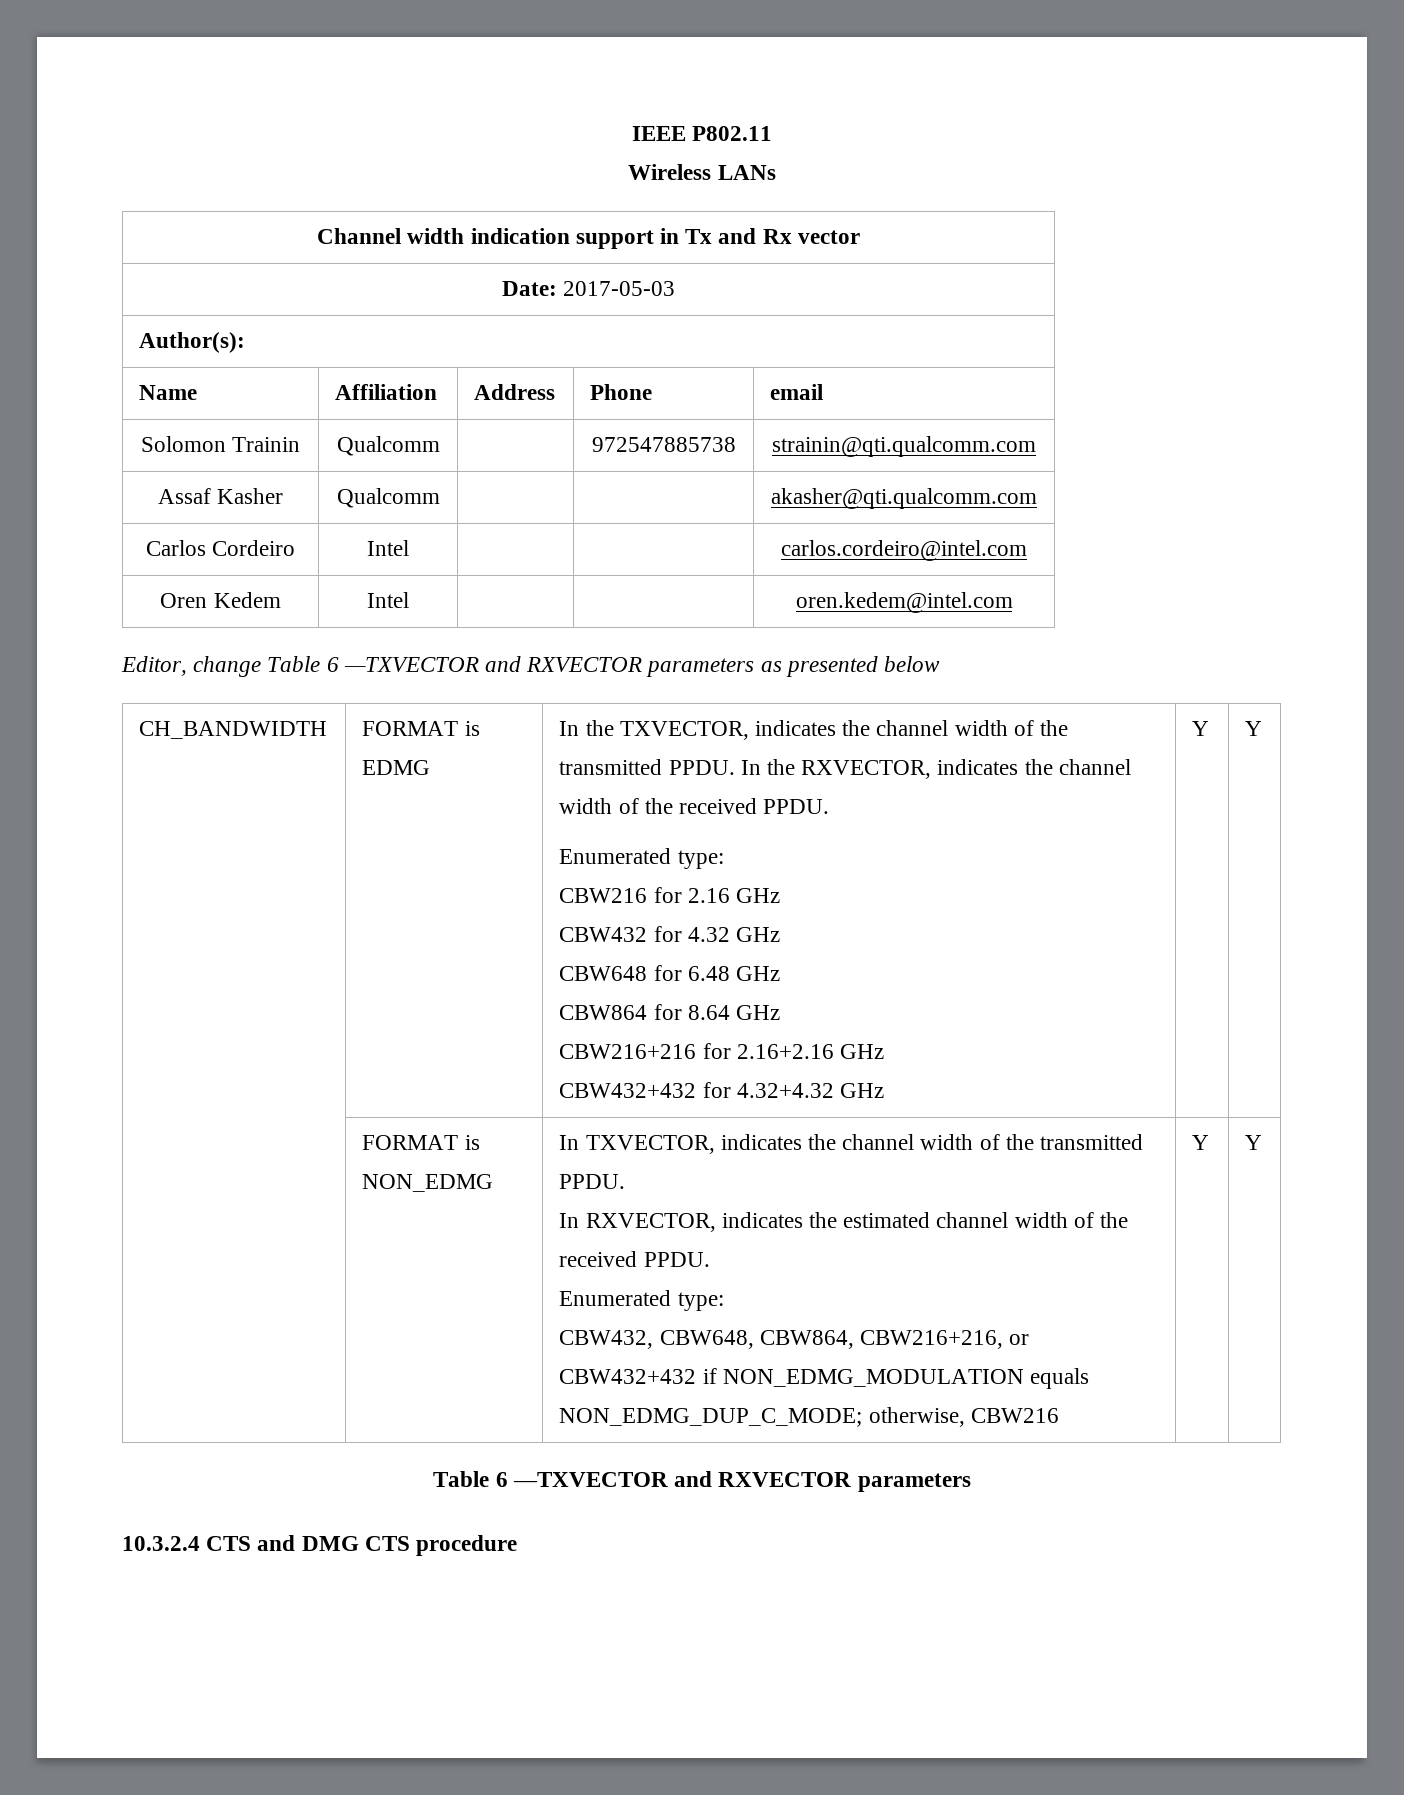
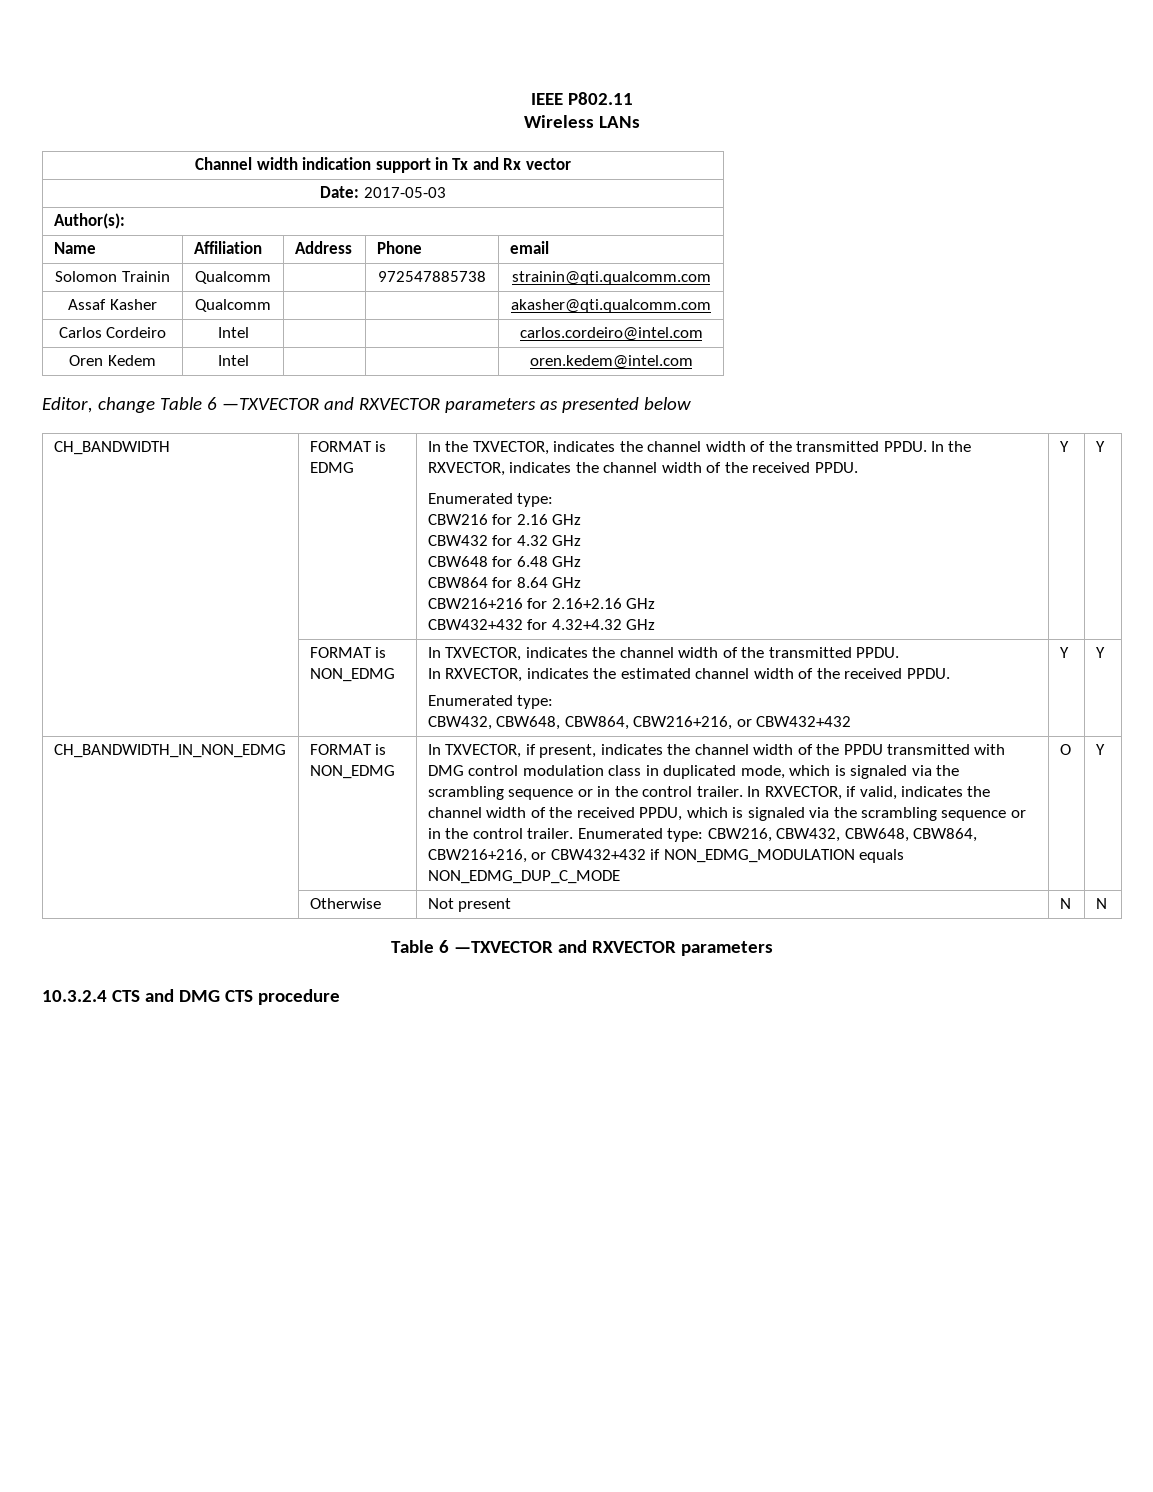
[702,1368,1089,1389] [559,1407,1059,1427] [1192,1135,1210,1150] [1245,1135,1263,1150] if NON_EDMG_MODULATION equals NON_EDMG_DUP_C_MODE; otherwise, CBW216 | Y | Y -> [1060,647,1070,658] [1096,647,1106,658] [54,744,287,758] [310,744,387,755] [310,765,396,779] [428,744,1006,758] [428,765,960,779] [428,786,991,800] [428,807,1026,821] [428,828,978,842] [428,849,905,863] [428,870,621,884] [1060,744,1072,755] [1096,744,1106,755] [310,898,382,909] [428,898,512,912] [1060,898,1072,909] [1096,898,1108,909] | Y | Y // CH_BANDWIDTH_IN_NON_EDMG | FORMAT is NON_EDMG | In TXVECTOR, if present, indicates the channel width of the PPDU transmitted with DMG control modulation class in duplicated mode, which is signaled via the scrambling sequence or in the control trailer. In RXVECTOR, if valid, indicates the channel width of the received PPDU, which is signaled via the scrambling sequence or in the control trailer. Enumerated type: CBW216, CBW432, CBW648, CBW864, CBW216+216, or CBW432+432 if NON_EDMG_MODULATION equals NON_EDMG_DUP_C_MODE | O | Y // | Otherwise | Not present | N | N

